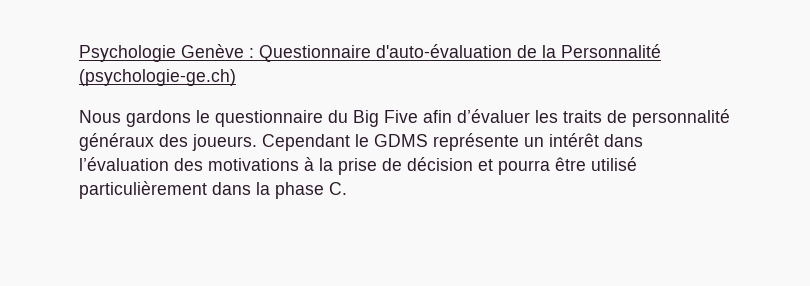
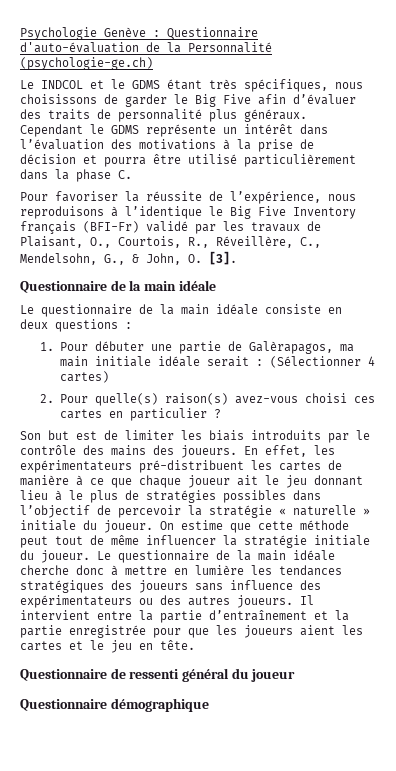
[79,110,348,127] Nous gardons le questionnaire du -> [20,79,363,92] [20,94,188,107] Le INDCOL et le GDMS étant très spécifiques, nous choisissons de garder le
[535,110,558,123] les -> [20,109,41,119] des
[79,133,257,151] généraux des joueurs. -> [209,109,307,122] plus généraux.
(347, 188) none -> [20,191,356,204] [20,206,356,219] [20,221,321,234] [20,236,321,248] [20,251,237,265] [20,280,216,293] [20,304,342,317] [20,319,132,332] [39,341,354,354] [59,356,375,368] [59,371,109,383] [39,393,375,406] [59,408,221,421] [20,430,370,443] [20,445,335,458] [20,460,342,473] [20,475,363,488] [20,490,321,503] [20,505,370,518] [20,520,349,533] [20,535,370,548] [20,550,335,563] [20,565,342,576] [20,580,321,593] [20,595,314,608] [20,610,349,623] [20,625,363,638] [20,640,195,653] [20,668,296,682] [20,698,209,712] // Pour favoriser la réussite de l’expérience, nous reproduisons à l’identique le Big Five Inventory français (BFI-Fr) validé par les travaux de Plaisant, O., Courtois, R., Réveillère, C., Mendelsohn, G., & John, O. [3]. // Questionnaire de la main idéale // Le questionnaire de la main idéale consiste en deux questions : // 1. Pour débuter une partie de Galèrapagos, ma main initiale idéale serait : (Sélectionner 4 cartes) // 2. Pour quelle(s) raison(s) avez-vous choisi ces cartes en particulier ? // Son but est de limiter les biais introduits par le contrôle des mains des joueurs. En effet, les expérimentateurs pré-distribuent les cartes de manière à ce que chaque joueur ait le jeu donnant lieu à le plus de stratégies possibles dans l’objectif de percevoir la stratégie « naturelle » initiale du joueur. On estime que cette méthode peut tout de même influencer la stratégie initiale du joueur. Le questionnaire de la main idéale cherche donc à mettre en lumière les tendances stratégiques des joueurs sans influence des expérimentateurs ou des autres joueurs. Il intervient entre la partie d’entraînement et la partie enregistrée pour que les joueurs aient les cartes et le jeu en tête. // Questionnaire de ressenti général du joueur // Questionnaire démographique

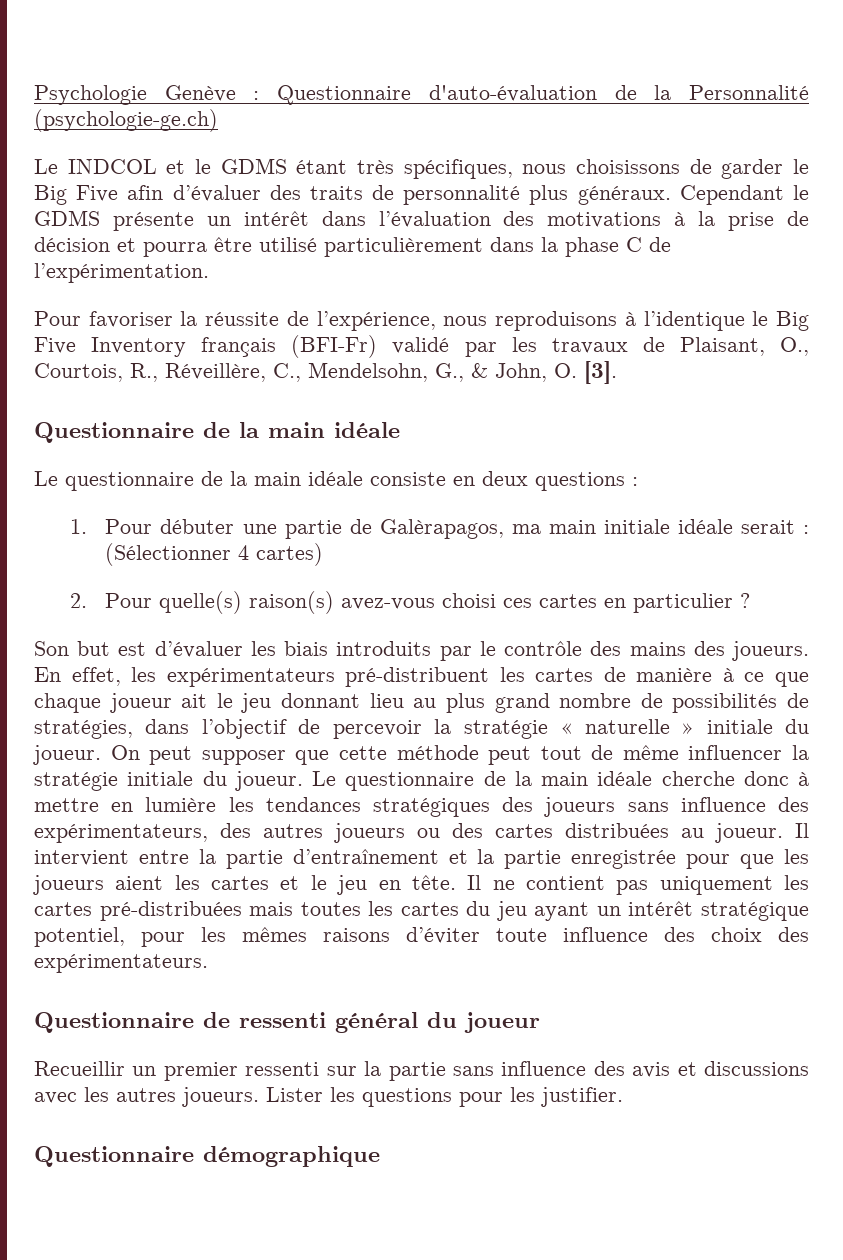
[146,124,216,137] représente -> [112,212,194,231] présente
[118,170,132,179] C. -> [626,237,671,252] [34,263,209,283] C de l’expérimentation.
[104,430,174,440] de limiter -> [154,641,243,658] d’évaluer
[55,490,286,503] à le plus de stratégies possibles -> [413,693,810,713] [34,720,133,739] au plus grand nombre de possibilités de stratégies,
[181,520,223,530] estime -> [149,746,286,765] peut supposer
[20,595,293,608] expérimentateurs ou des autres joueurs. -> [34,823,783,843] expérimentateurs, des autres joueurs ou des cartes distribuées au joueur.
(195, 645) none -> [467,875,809,895] [34,901,809,921] [34,927,809,947] [34,954,208,973] Il ne contient pas uniquement les cartes pré-distribuées mais toutes les cartes du jeu ayant un intérêt stratégique potentiel, pour les mêmes raisons d’éviter toute influence des choix des expérimentateurs.
(296, 675) none -> [34,1061,809,1081] [34,1087,623,1107] // Recueillir un premier ressenti sur la partie sans influence des avis et discussions avec les autres joueurs. Lister les questions pour les justifier.

